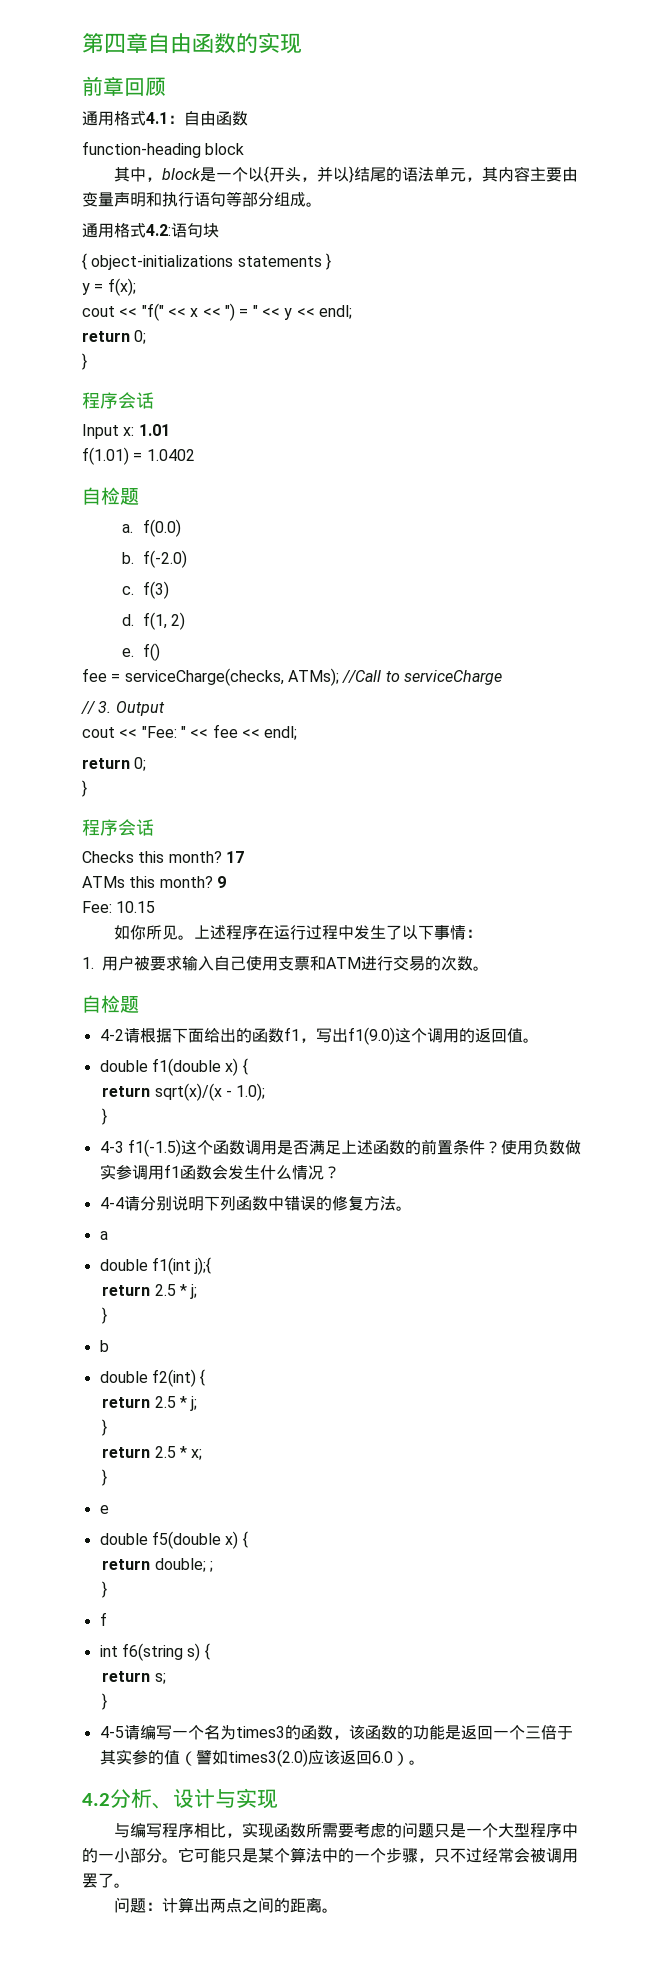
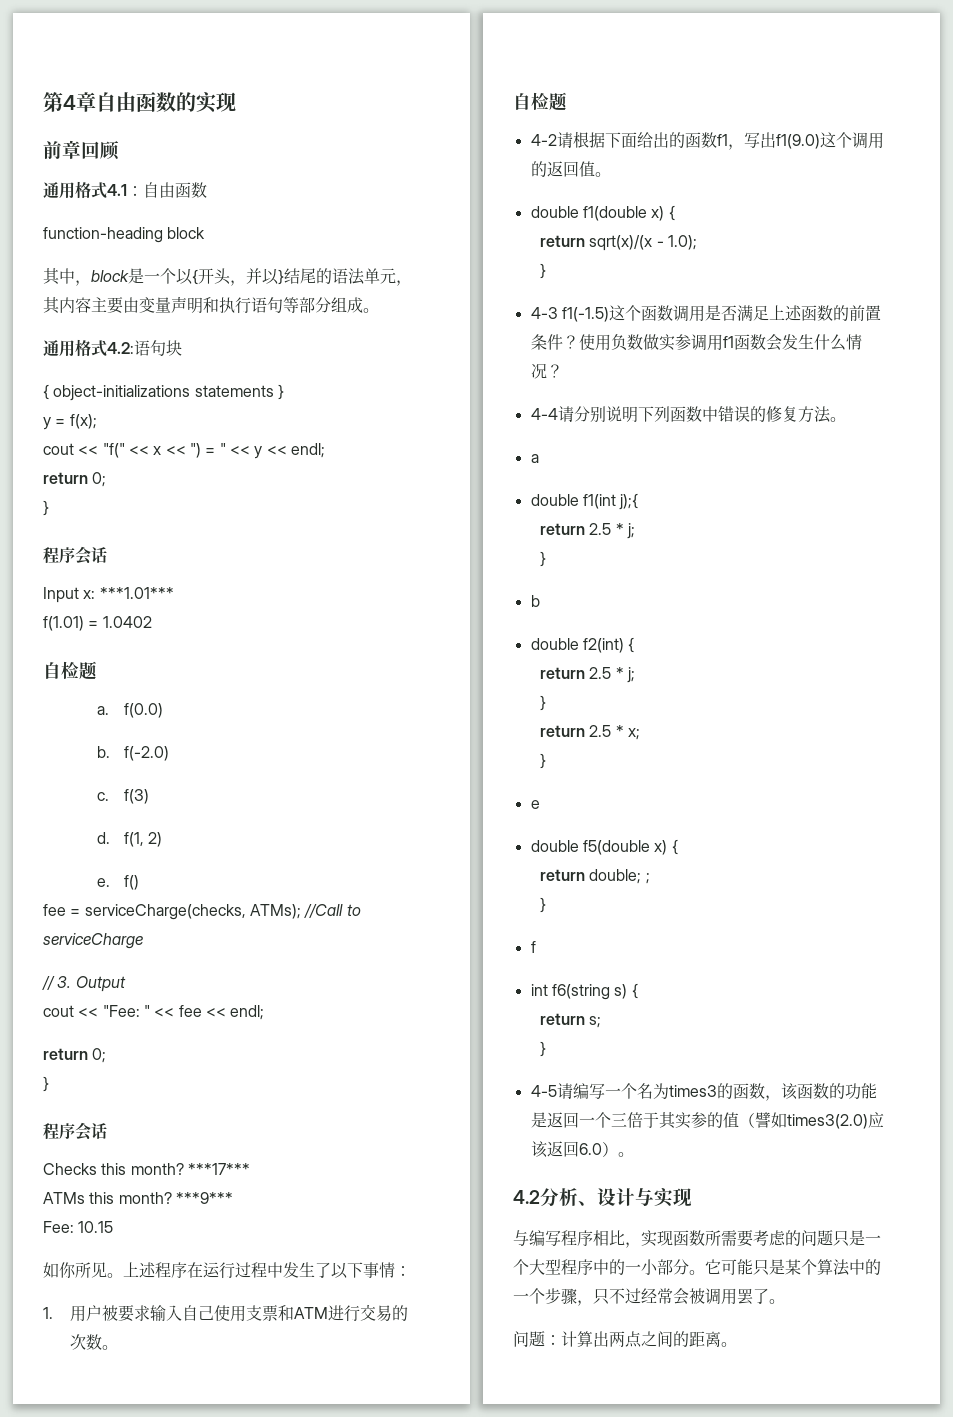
[104,33,126,53] 四 -> [63,95,76,110] 4
[138,424,170,436] 1.01 -> [99,587,174,599] ***1.01***
[225,851,244,863] 17 -> [187,1163,250,1175] ***17***
[216,876,226,888] 9 -> [175,1192,233,1204] ***9***

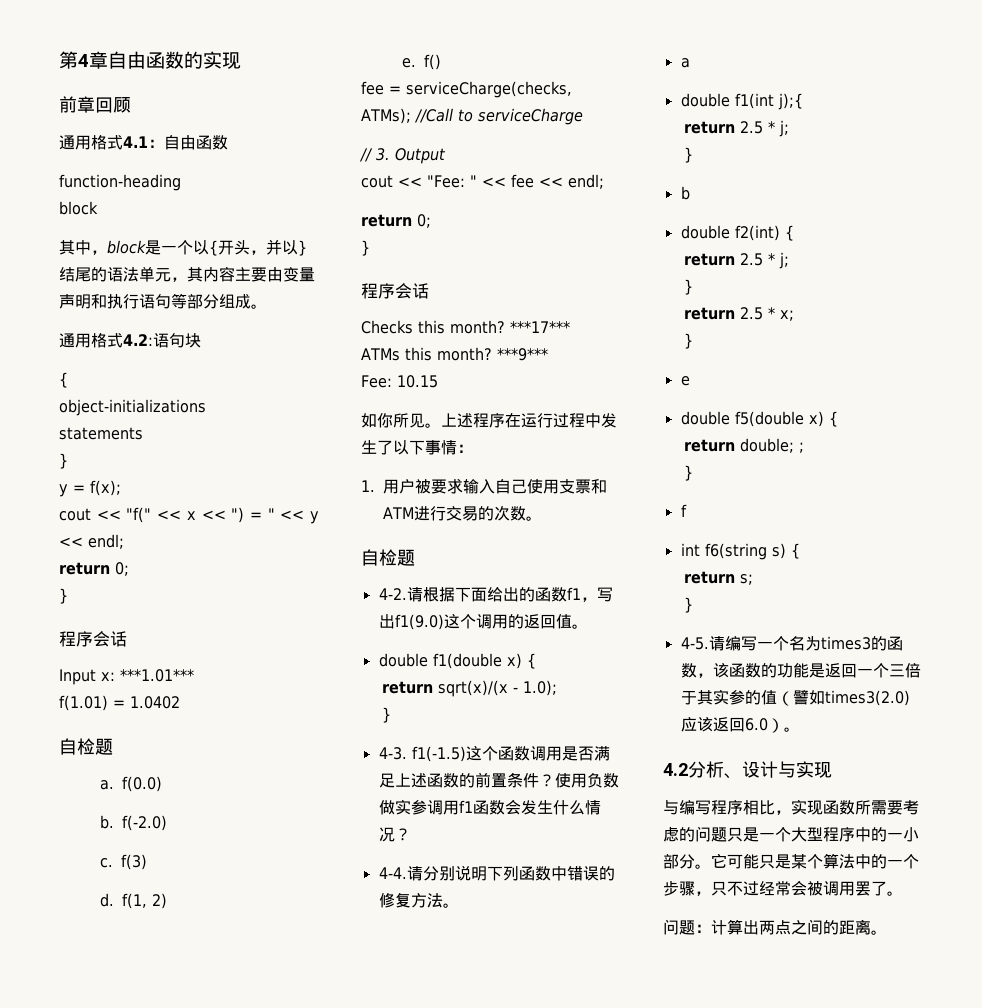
(163, 235) none -> (181, 182) //
(49, 392) none -> (68, 380) //
(191, 393) none -> (206, 407) //
(274, 391) none -> (143, 433) //
[530,134,557,146] 4-2 -> [378,588,407,600] 4-2.
[530,307,558,319] 4-3 -> [378,747,407,760] 4-3.
[530,408,558,420] 4-4 -> [378,867,407,879] 4-4.
[530,1085,557,1097] 4-5 -> [680,637,709,650] 4-5.

